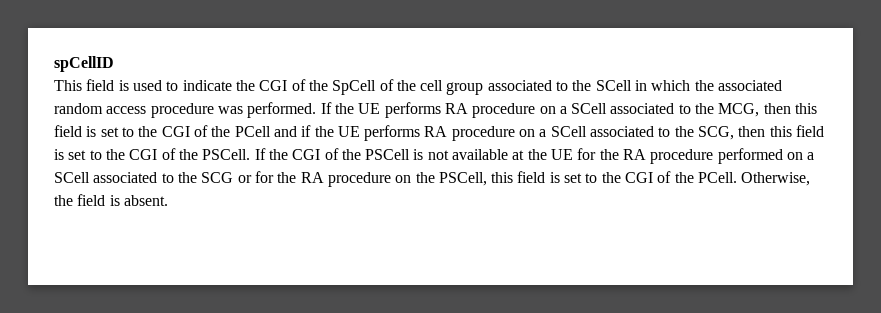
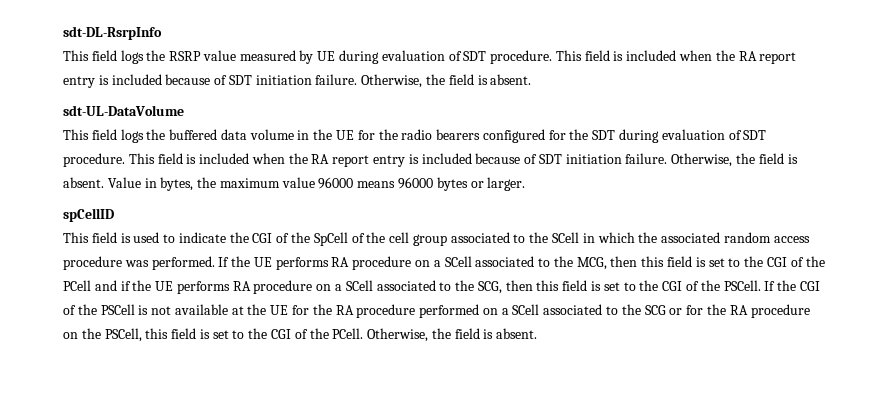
(54, 64) none -> [63,26,162,40] [63,50,797,64] [63,74,532,88] [63,105,184,116] [63,129,767,143] [63,153,798,167] [63,177,526,191] sdt-DL-RsrpInfo // This field logs the RSRP value measured by UE during evaluation of SDT procedure. This field is included when the RA report entry is included because of SDT initiation failure. Otherwise, the field is absent. // sdt-UL-DataVolume // This field logs the buffered data volume in the UE for the radio bearers configured for the SDT during evaluation of SDT procedure. This field is included when the RA report entry is included because of SDT initiation failure. Otherwise, the field is absent. Value in bytes, the maximum value 96000 means 96000 bytes or larger. //

